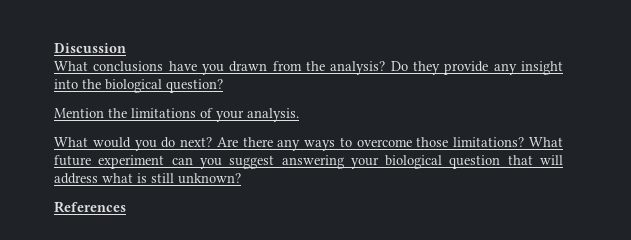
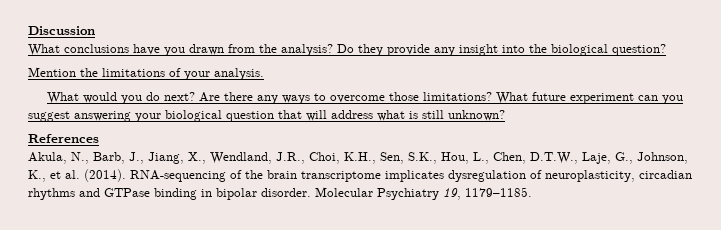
(126, 207) none -> [28,152,688,164] [28,169,692,182] [28,187,532,200] // Akula, N., Barb, J., Jiang, X., Wendland, J.R., Choi, K.H., Sen, S.K., Hou, L., Chen, D.T.W., Laje, G., Johnson, K., et al. (2014). RNA-sequencing of the brain transcriptome implicates dysregulation of neuroplasticity, circadian rhythms and GTPase binding in bipolar disorder. Molecular Psychiatry 19, 1179–1185.

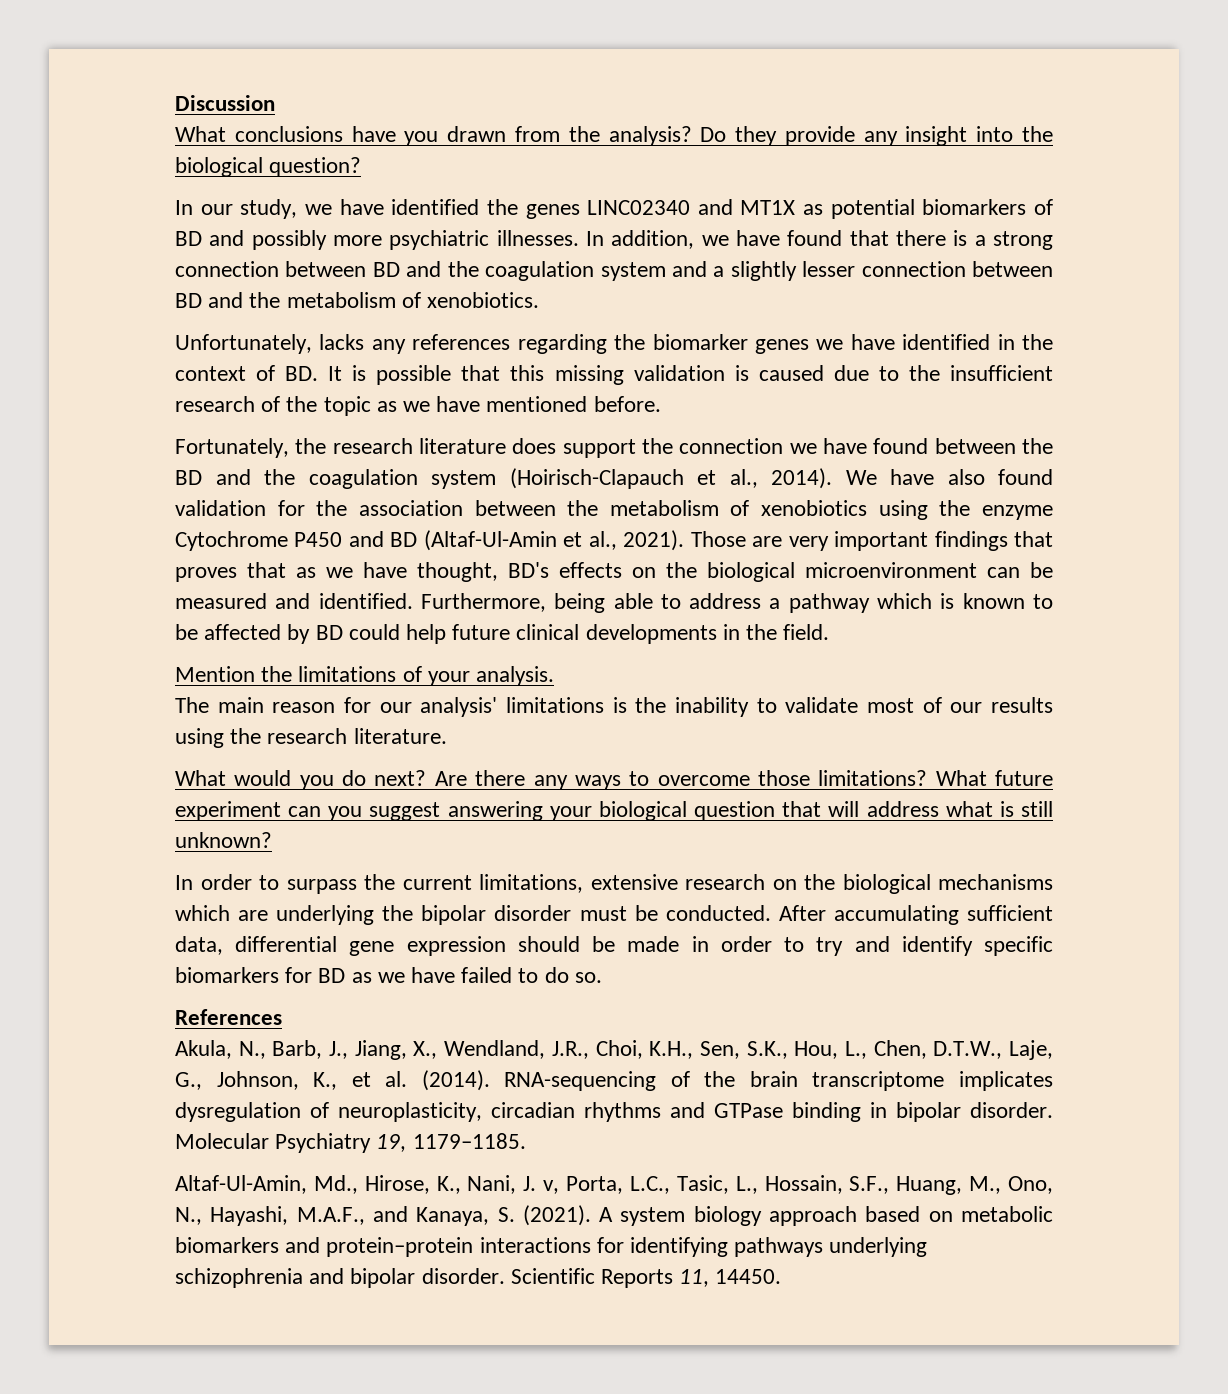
(666, 50) none -> [175,199,1053,219] [175,230,1054,250] [175,261,1053,281] [175,292,540,308] [175,334,1053,354] [175,365,1053,385] [175,396,661,416] [175,438,1053,458] [175,468,1053,489] [175,500,1053,520] [175,530,1053,551] [175,562,1053,582] [175,593,1053,613] [175,624,830,644] // In our study, we have identified the genes LINC02340 and MT1X as potential biomarkers of BD and possibly more psychiatric illnesses. In addition, we have found that there is a strong connection between BD and the coagulation system and a slightly lesser connection between BD and the metabolism of xenobiotics. // Unfortunately, lacks any references regarding the biomarker genes we have identified in the context of BD. It is possible that this missing validation is caused due to the insufficient research of the topic as we have mentioned before. // Fortunately, the research literature does support the connection we have found between the BD and the coagulation system (Hoirisch-Clapauch et al., 2014). We have also found validation for the association between the metabolism of xenobiotics using the enzyme Cytochrome P450 and BD (Altaf-Ul-Amin et al., 2021). Those are very important findings that proves that as we have thought, BD's effects on the biological microenvironment can be measured and identified. Furthermore, being able to address a pathway which is known to be affected by BD could help future clinical developments in the field.
(264, 74) none -> [175,697,1053,717] [175,728,447,748] // The main reason for our analysis' limitations is the inability to validate most of our results using the research literature.
(505, 115) none -> [175,874,1053,894] [175,905,1053,925] [175,936,1054,956] [175,967,602,983] // In order to surpass the current limitations, extensive research on the biological mechanisms which are underlying the bipolar disorder must be conducted. After accumulating sufficient data, differential gene expression should be made in order to try and identify specific biomarkers for BD as we have failed to do so.
(532, 192) none -> [175,1175,1053,1195] [175,1205,1053,1226] [175,1237,928,1257] [175,1268,782,1288] // Altaf-Ul-Amin, Md., Hirose, K., Nani, J. v, Porta, L.C., Tasic, L., Hossain, S.F., Huang, M., Ono, N., Hayashi, M.A.F., and Kanaya, S. (2021). A system biology approach based on metabolic biomarkers and protein–protein interactions for identifying pathways underlying schizophrenia and bipolar disorder. Scientific Reports 11, 14450.

